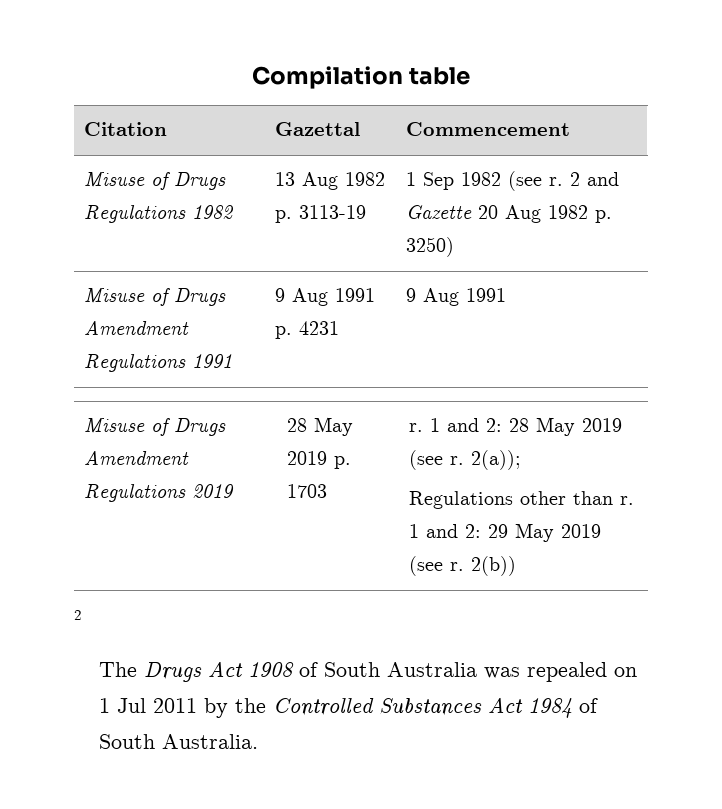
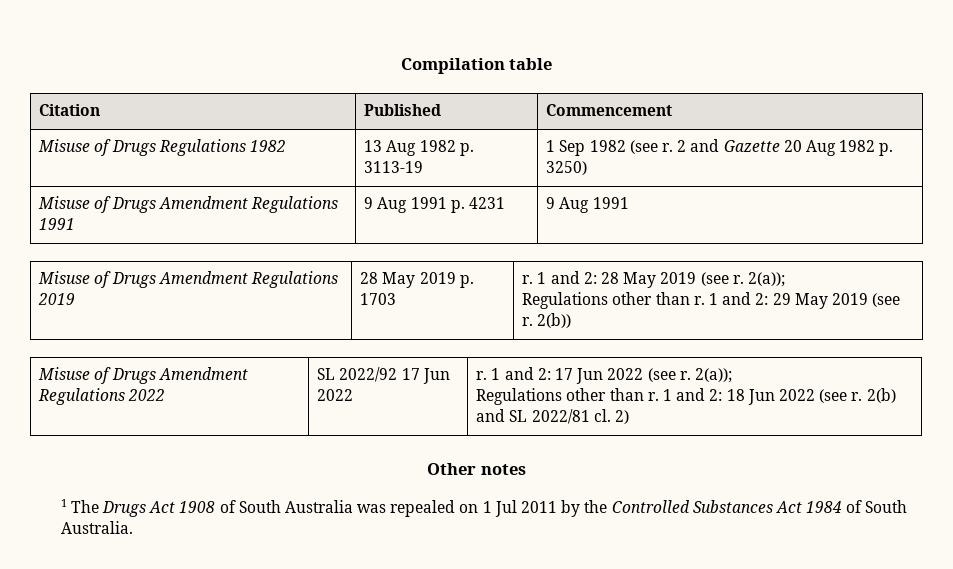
[275,122,361,136] Gazettal -> [364,104,442,116] Published
[74,610,82,620] // 2 // -> [38,367,248,384] [38,388,166,405] [317,367,450,384] [317,389,354,401] [476,367,732,384] [476,388,896,405] [476,409,630,424] [427,463,526,475] [60,499,67,507] // Misuse of Drugs Amendment Regulations 2022 | SL 2022/92 17 Jun 2022 | r. 1 and 2: 17 Jun 2022 (see r. 2(a)); // Regulations other than r. 1 and 2: 18 Jun 2022 (see r. 2(b) and SL 2022/81 cl. 2) // Other notes // 1

